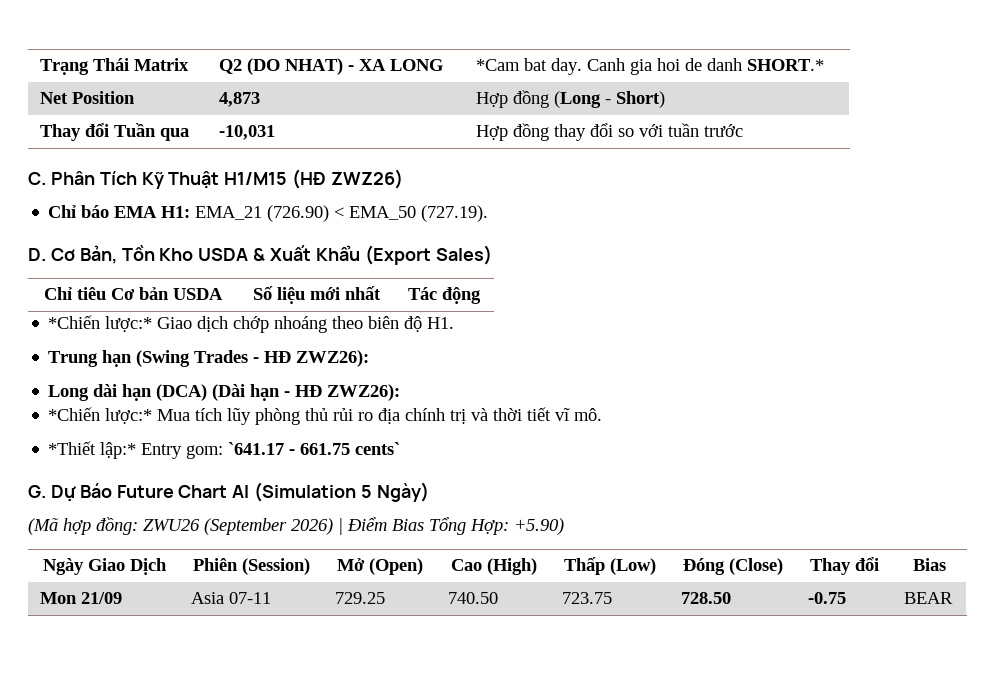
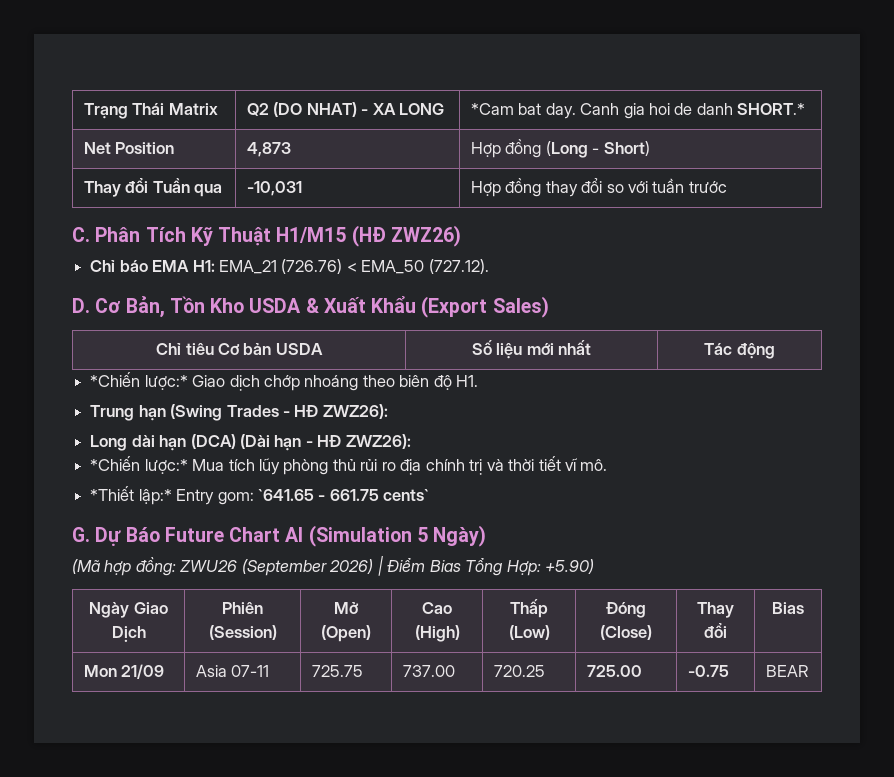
[267,205,330,222] (726.90) -> [281,259,343,274] (726.76)
[421,205,489,222] (727.19). -> [428,259,489,274] (727.12).
[228,442,285,455] `641.17 -> [257,489,314,501] `641.65
[335,592,386,604] [448,592,499,604] [562,592,613,604] [681,592,732,604] 729.25 | 740.50 | 723.75 | 728.50 -> [311,665,363,677] [402,665,455,677] [493,665,545,677] [586,665,642,677] 725.75 | 737.00 | 720.25 | 725.00

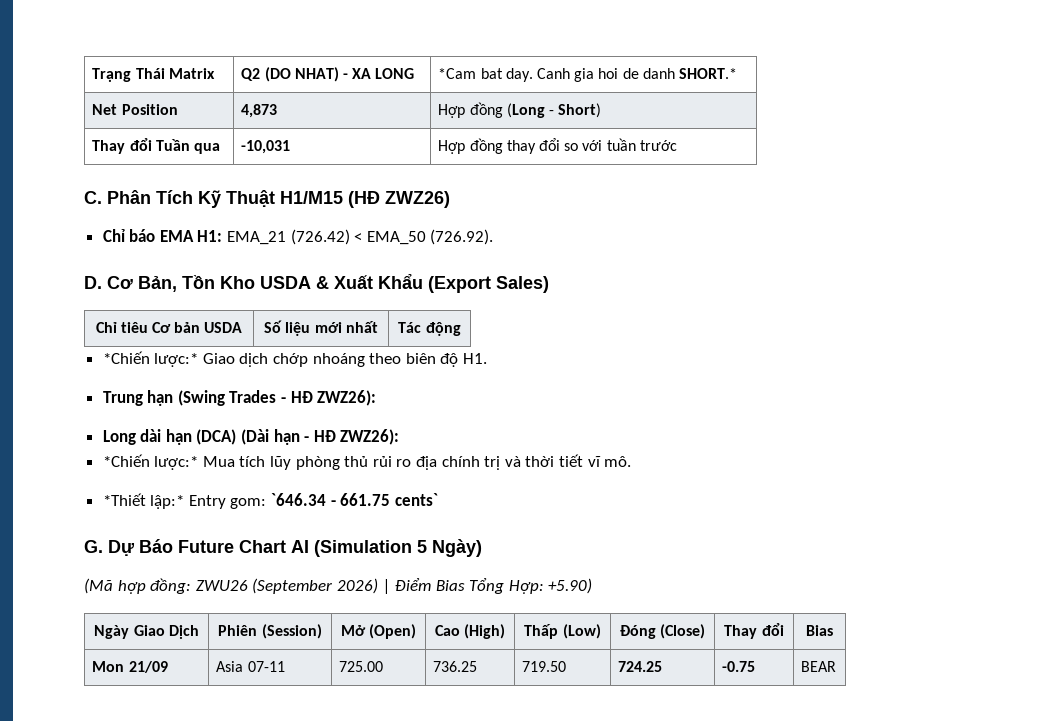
[281,259,343,274] (726.76) -> [290,229,350,245] (726.42)
[428,259,489,274] (727.12). -> [430,229,494,245] (726.92).
[257,489,314,501] `641.65 -> [271,493,327,506] `646.34
[311,665,363,677] [402,665,455,677] [493,665,545,677] [586,665,642,677] 725.75 | 737.00 | 720.25 | 725.00 -> [339,661,384,672] [433,661,478,672] [522,661,567,672] [618,661,663,672] 725.00 | 736.25 | 719.50 | 724.25

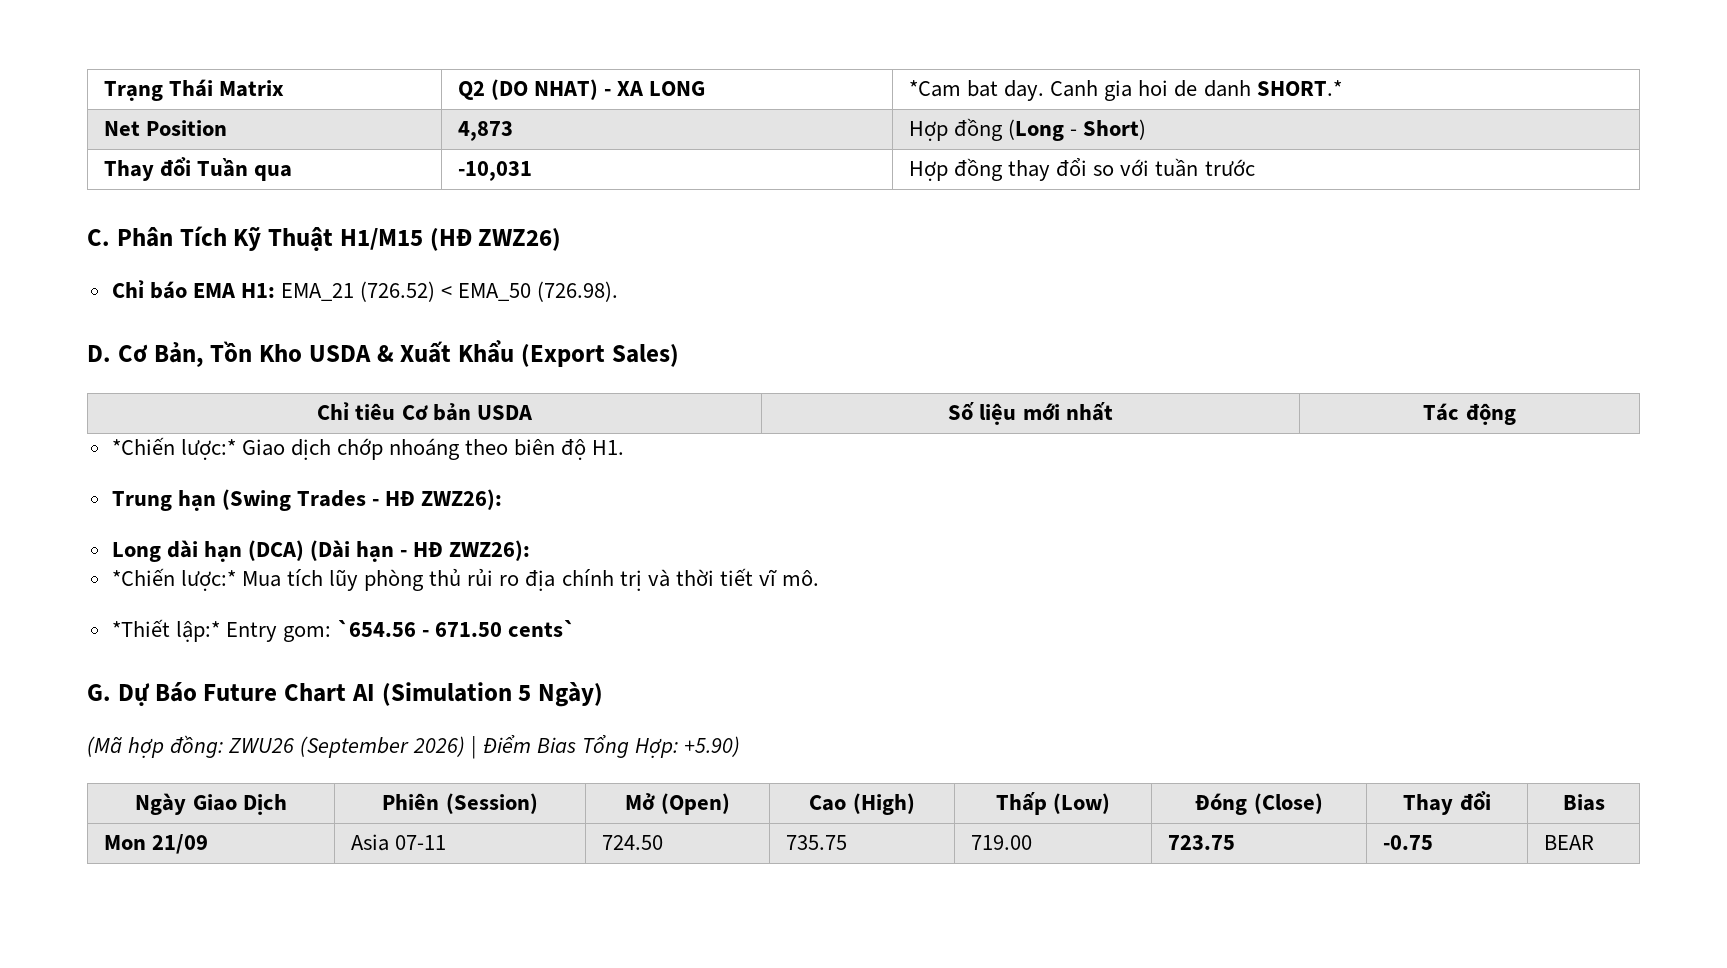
[290,229,350,245] (726.42) -> [360,281,436,302] (726.52)
[430,229,494,245] (726.92). -> [537,281,619,302] (726.98).
[271,493,391,506] `646.34 - 661.75 -> [337,620,503,637] `654.56 - 671.50
[339,661,384,672] [433,661,478,672] [522,661,567,672] [618,661,663,672] 725.00 | 736.25 | 719.50 | 724.25 -> [602,835,664,850] [786,835,848,850] [971,835,1033,850] [1168,835,1236,850] 724.50 | 735.75 | 719.00 | 723.75

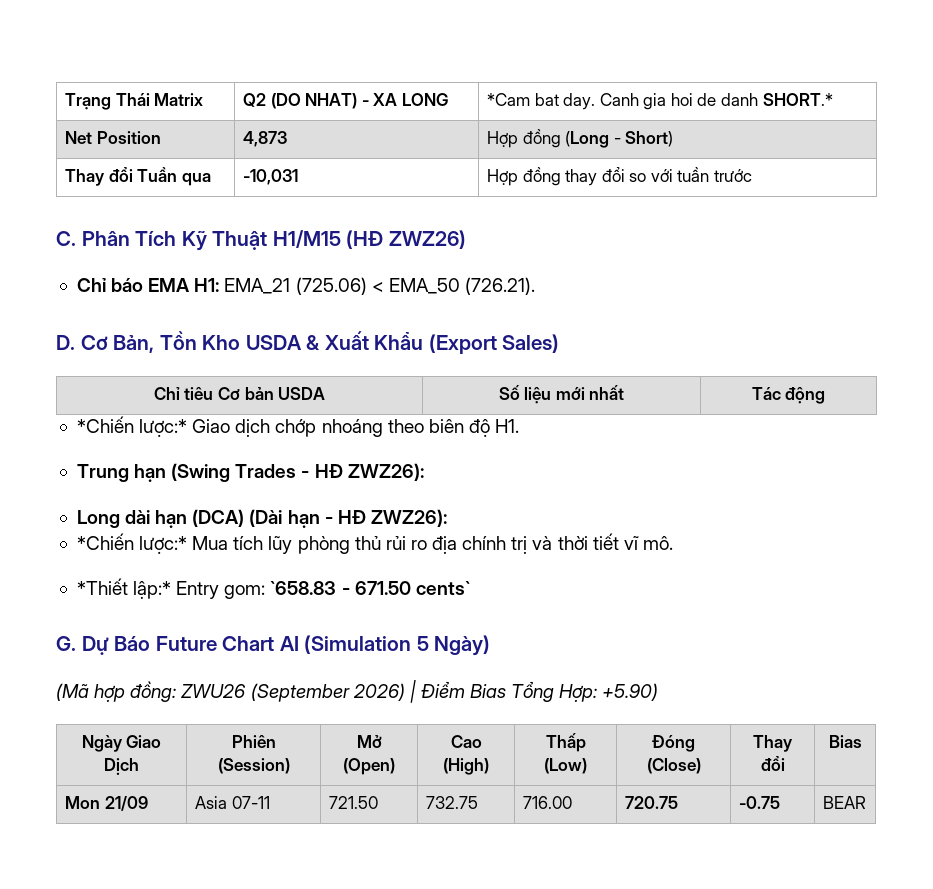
[360,281,436,302] (726.52) -> [295,277,367,295] (725.06)
[537,281,619,302] (726.98). -> [464,277,535,295] (726.21).
[337,620,417,637] `654.56 -> [270,581,337,595] `658.83
[602,835,664,850] [786,835,848,850] [971,835,1033,850] [1168,835,1236,850] 724.50 | 735.75 | 719.00 | 723.75 -> [328,796,378,809] [425,796,478,809] [522,796,572,809] [624,796,678,809] 721.50 | 732.75 | 716.00 | 720.75

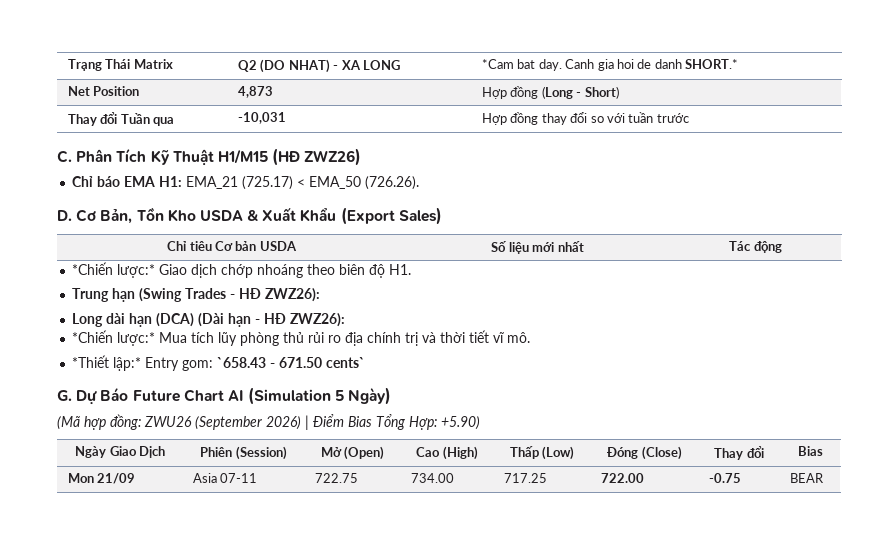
[295,277,367,295] (725.06) -> [242,176,294,190] (725.17)
[464,277,535,295] (726.21). -> [365,176,420,190] (726.26).
[270,581,337,595] `658.83 -> [217,357,267,368] `658.43
[328,796,378,809] [425,796,478,809] [522,796,572,809] [624,796,678,809] 721.50 | 732.75 | 716.00 | 720.75 -> [315,473,359,483] [411,473,455,483] [504,473,548,483] [601,473,645,483] 722.75 | 734.00 | 717.25 | 722.00

